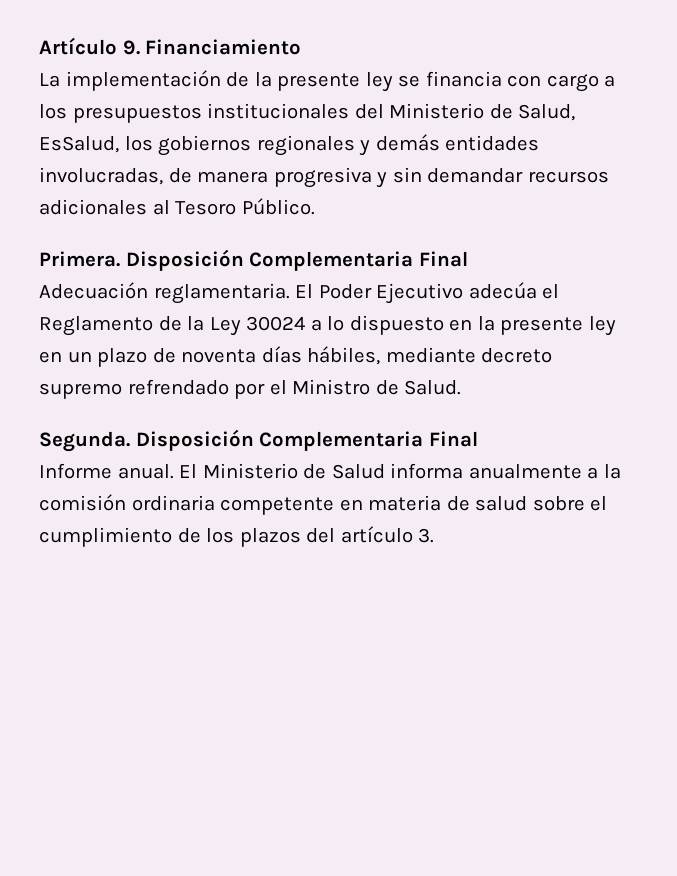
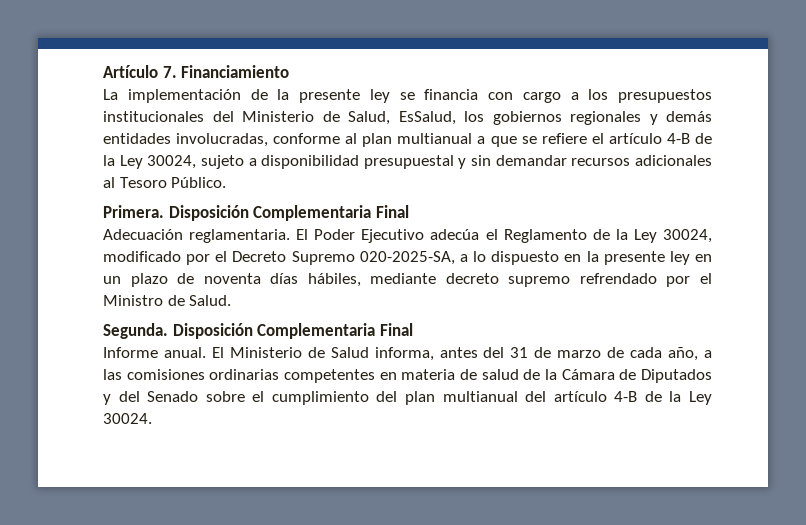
[122,40,140,55] 9. -> [162,66,177,78] 7.
[168,167,372,188] de manera progresiva -> [273,133,713,147] [103,155,454,169] conforme al plan multianual a que se refiere el artículo 4-B de la Ley 30024, sujeto a disponibilidad presupuestal
[246,316,306,331] 30024 -> [663,229,712,243] [103,251,455,265] 30024, modificado por el Decreto Supremo 020-2025-SA,
[390,463,621,479] [39,494,608,515] [39,526,435,547] informa anualmente a la comisión ordinaria competente en materia de salud sobre el cumplimiento de los plazos del artículo 3. -> [374,347,712,361] [103,369,713,383] [103,391,712,405] [103,413,152,424] informa, antes del 31 de marzo de cada año, a las comisiones ordinarias competentes en materia de salud de la Cámara de Diputados y del Senado sobre el cumplimiento del plan multianual del artículo 4-B de la Ley 30024.

